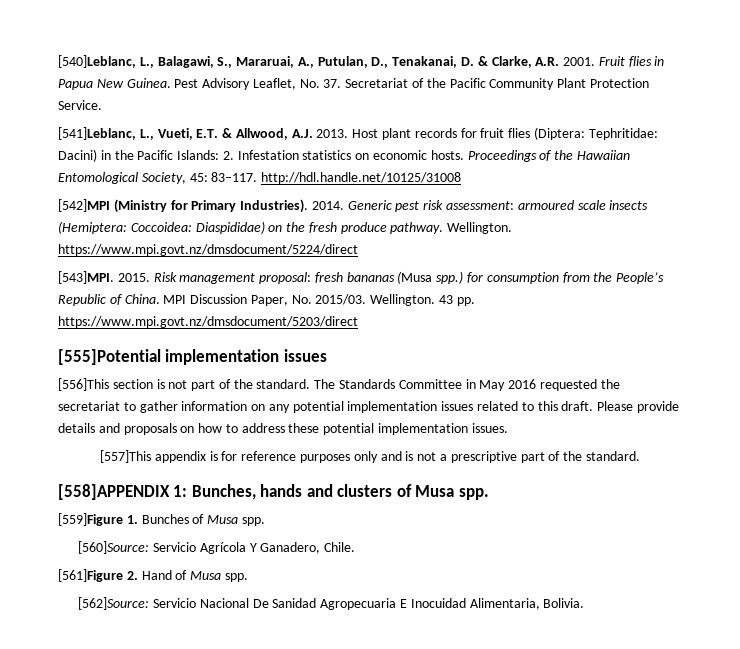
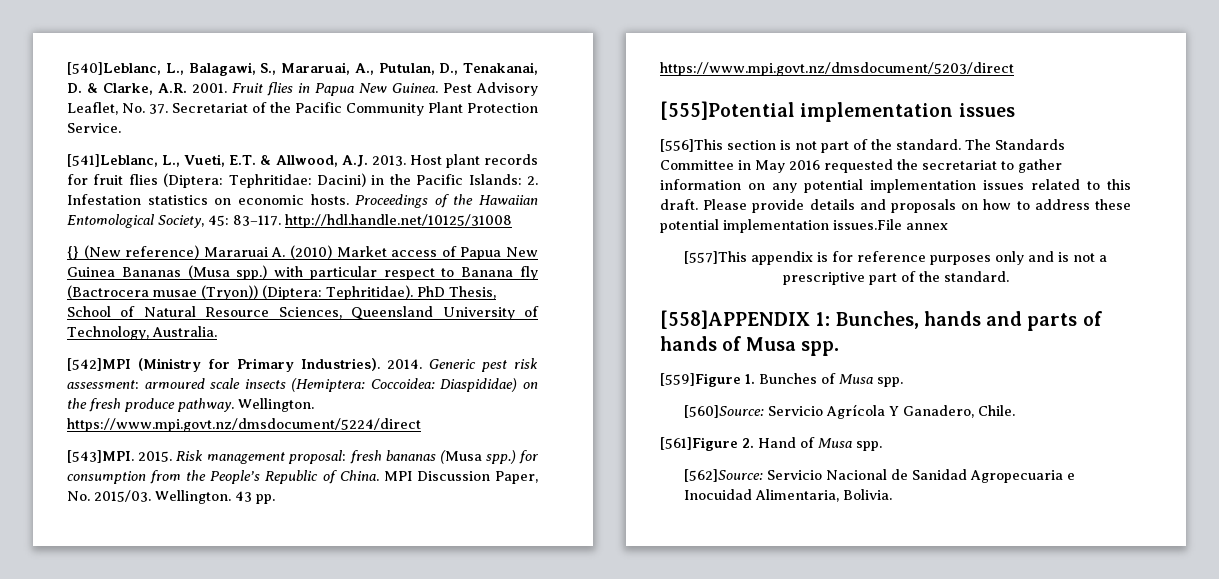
(462, 178) none -> [67,245,539,260] [67,265,538,280] [67,285,496,300] [67,306,539,320] [67,326,217,340] // {} (New reference) Mararuai A. (2010) Market access of Papua New Guinea Bananas (Musa spp.) with particular respect to Banana fly (Bactrocera musae (Tryon)) (Diptera: Tephritidae). PhD Thesis, School of Natural Resource Sciences, Queensland University of Technology, Australia.
[471,423,508,433] issues. -> [833,219,948,230] issues.File annex
[337,484,393,497] clusters -> [1027,311,1102,331] [660,336,717,351] parts of hands
[252,599,269,608] De -> [890,469,908,480] de
[399,599,407,608] E -> [1066,473,1075,480] e

